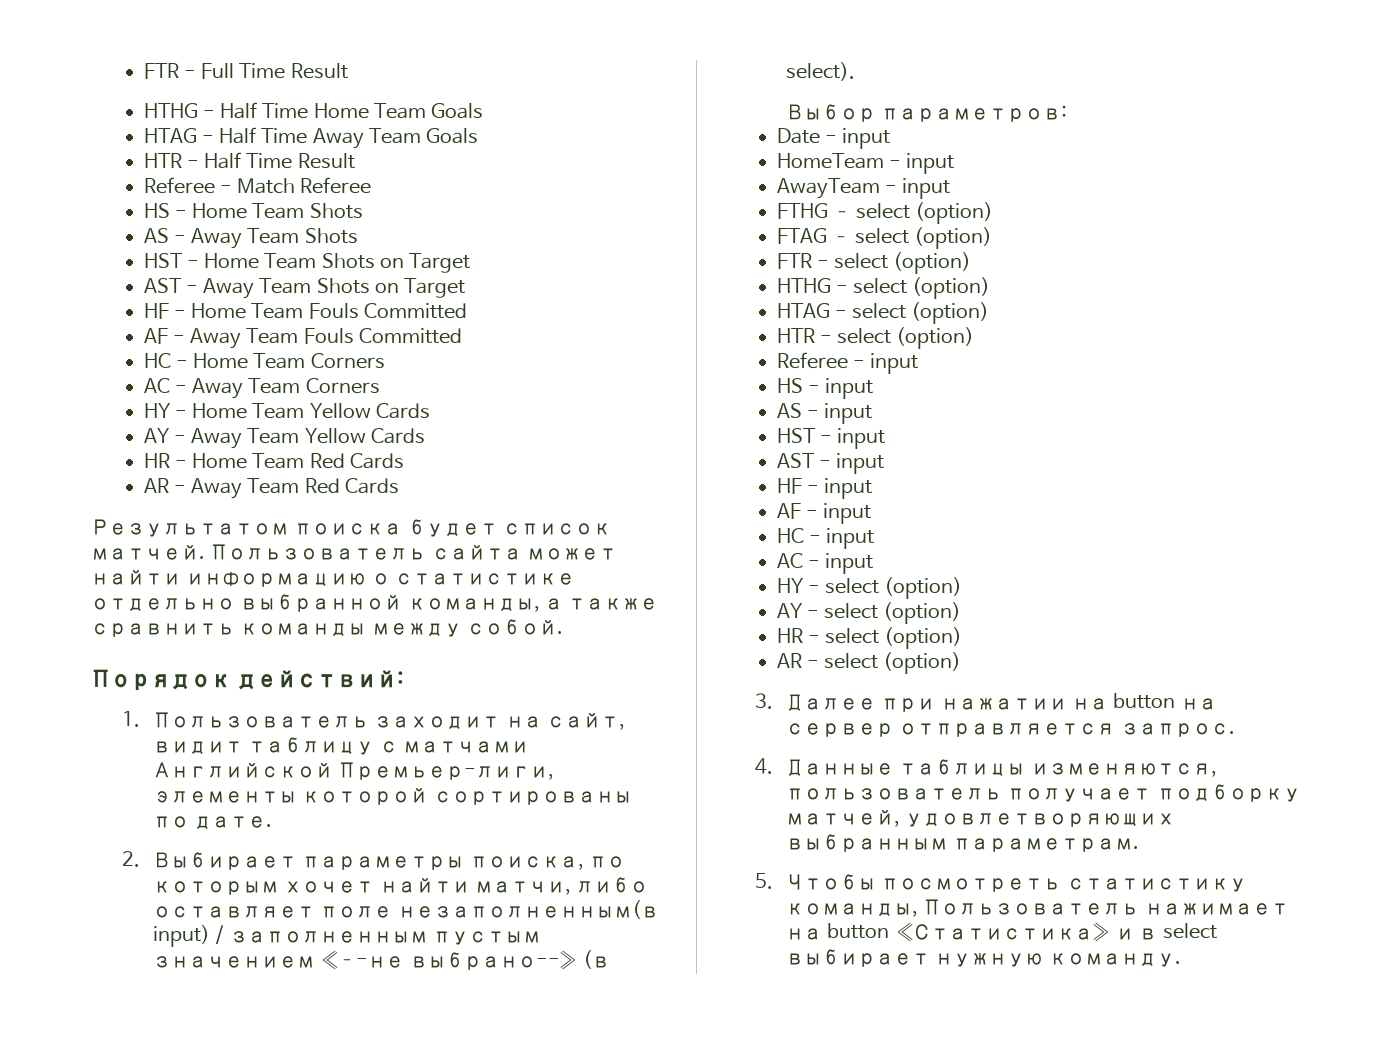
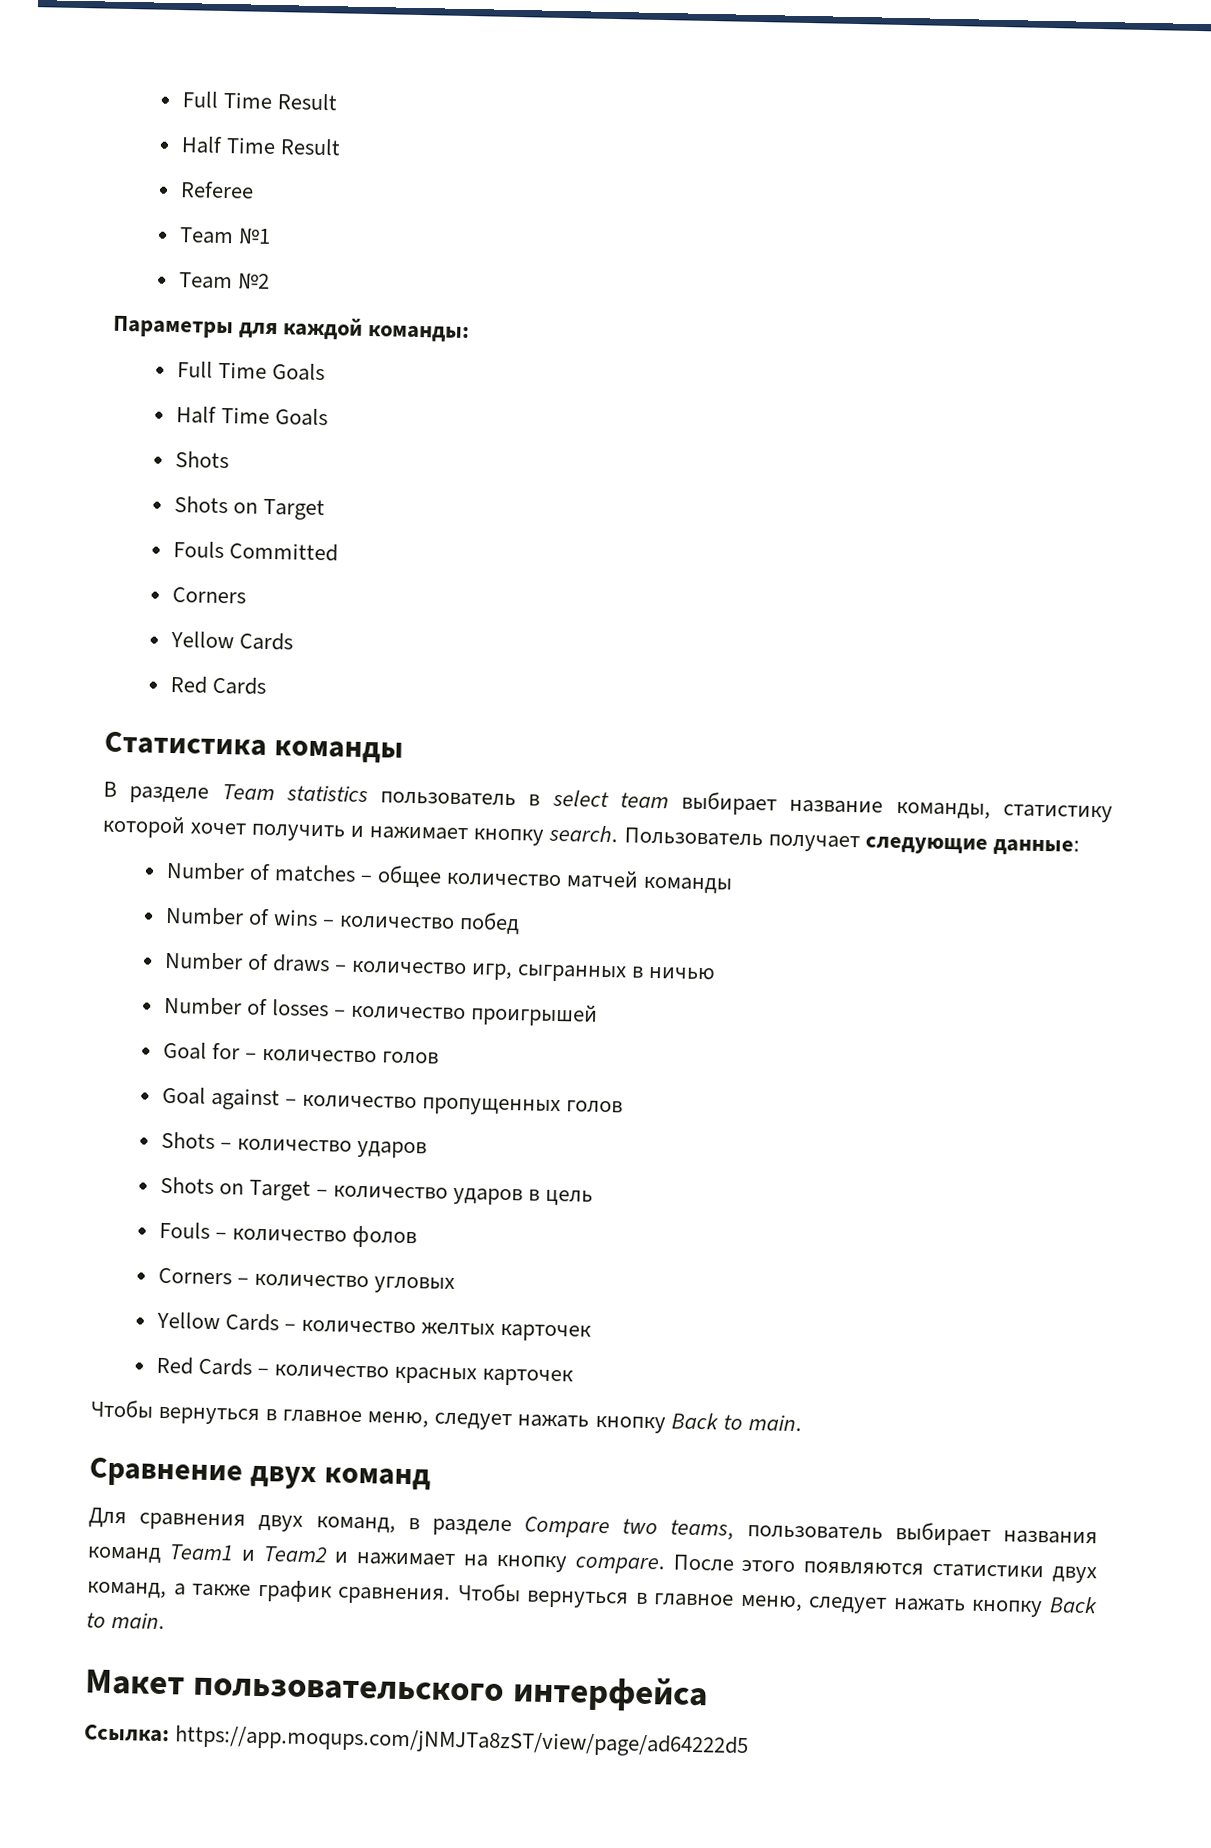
[143,63,196,79] FTR - -> (181, 99) none
[143,102,484,119] [143,127,479,149] [143,152,355,169] [143,177,372,194] [143,203,363,219] [143,228,358,249] [143,253,471,273] [143,278,466,299] [143,303,467,319] [143,328,462,349] [143,353,385,369] [143,378,380,399] [143,403,430,419] [143,428,425,449] [143,453,404,469] [143,478,399,499] [91,519,611,537] [91,544,617,560] [91,570,575,587] [91,594,659,612] [91,619,563,637] [91,669,404,691] [122,711,626,730] [153,737,530,755] [153,762,555,780] [153,788,632,805] [153,816,273,830] [122,851,626,870] [153,877,649,895] [153,900,659,919] [153,925,542,947] [153,950,611,970] [786,62,856,81] [786,104,1068,122] [776,128,891,149] [776,153,955,174] [776,178,951,199] [776,202,994,224] [776,227,993,249] [776,252,972,274] [776,277,991,299] [776,302,990,324] [776,327,975,349] [776,352,919,374] [776,378,874,399] [776,403,873,424] [776,428,886,449] [776,453,885,474] [776,478,873,499] [776,503,872,524] [776,528,875,549] [776,553,874,574] [776,577,963,599] [776,602,962,624] [776,627,963,649] [776,652,962,674] [755,693,1217,712] [786,723,1235,737] [755,758,1217,777] [786,784,1301,802] [786,810,1176,827] [786,834,1140,852] [755,873,1247,892] [786,899,1289,917] [786,922,1217,942] [786,949,1181,967] HTHG - Half Time Home Team Goals // HTAG - Half Time Away Team Goals // HTR - Half Time Result // Referee - Match Referee // HS - Home Team Shots // AS - Away Team Shots // HST - Home Team Shots on Target // AST - Away Team Shots on Target // HF - Home Team Fouls Committed // AF - Away Team Fouls Committed // HC - Home Team Corners // AC - Away Team Corners // HY - Home Team Yellow Cards // AY - Away Team Yellow Cards // HR - Home Team Red Cards // AR - Away Team Red Cards // Результатом поиска будет список матчей. Пользователь сайта может найти информацию о статистике отдельно выбранной команды, а также сравнить команды между собой. // Порядок действий: // 1. Пользователь заходит на сайт, видит таблицу с матчами Английской Премьер-лиги, элементы которой сортированы по дате. // 2. Выбирает параметры поиска, по которым хочет найти матчи, либо оставляет поле незаполненным(в input) / заполненным пустым значением «–-не выбрано--» (в select). // Выбор параметров: // Date - input // HomeTeam - input // AwayTeam - input // FTHG – select (option) // FTAG – select (option) // FTR - select (option) // HTHG - select (option) // HTAG - select (option) // HTR - select (option) // Referee - input // HS - input // AS - input // HST - input // AST - input // HF - input // AF - input // HC - input // AC - input // HY - select (option) // AY - select (option) // HR - select (option) // AR - select (option) // 3. Далее при нажатии на button на сервер отправляется запрос. // 4. Данные таблицы изменяются, пользователь получает подборку матчей, удовлетворяющих выбранным параметрам. // 5. Чтобы посмотреть статистику команды, Пользователь нажимает на button «Статистика» и в select выбирает нужную команду. -> [180,136,341,156] [179,181,254,199] [178,227,271,245] [178,272,270,290] [113,315,471,343] [176,361,325,382] [175,406,328,427] [174,451,229,469] [173,496,325,521] [172,541,338,562] [171,586,246,604] [169,630,293,651] [169,675,266,695] [104,731,405,764] [103,781,1113,823] [102,814,1080,856] [165,861,733,894] [164,906,521,935] [163,951,717,983] [163,996,599,1027] [162,1041,440,1065] [161,1086,624,1117] [160,1131,427,1159] [159,1176,594,1206] [158,1221,417,1249] [157,1267,455,1294] [155,1311,592,1342] [155,1356,574,1387] [90,1399,802,1434] [89,1457,432,1491] [88,1507,1098,1547] [87,1544,1097,1584] [87,1579,1098,1618] [86,1611,166,1630] [85,1669,708,1713] [84,1724,750,1759] Half Time Result // Referee // Team №1 // Team №2 // Параметры для каждой команды: // Full Time Goals // Half Time Goals // Shots // Shots on Target // Fouls Committed // Corners // Yellow Cards // Red Cards // Статистика команды // В разделе Team statistics пользователь в select team выбирает название команды, статистику которой хочет получить и нажимает кнопку search. Пользователь получает следующие данные: // Number of matches – общее количество матчей команды // Number of wins – количество побед // Number of draws – количество игр, сыгранных в ничью // Number of losses – количество проигрышей // Goal for – количество голов // Goal against – количество пропущенных голов // Shots – количество ударов // Shots on Target – количество ударов в цель // Fouls – количество фолов // Corners – количество угловых // Yellow Cards – количество желтых карточек // Red Cards – количество красных карточек // Чтобы вернуться в главное меню, следует нажать кнопку Back to main. // Сравнение двух команд // Для сравнения двух команд, в разделе Compare two teams, пользователь выбирает названия команд Team1 и Team2 и нажимает на кнопку compare. После этого появляются статистики двух команд, а также график сравнения. Чтобы вернуться в главное меню, следует нажать кнопку Back to main. // Макет пользовательского интерфейса // Ссылка: https://app.moqups.com/jNMJTa8zST/view/page/ad64222d5

